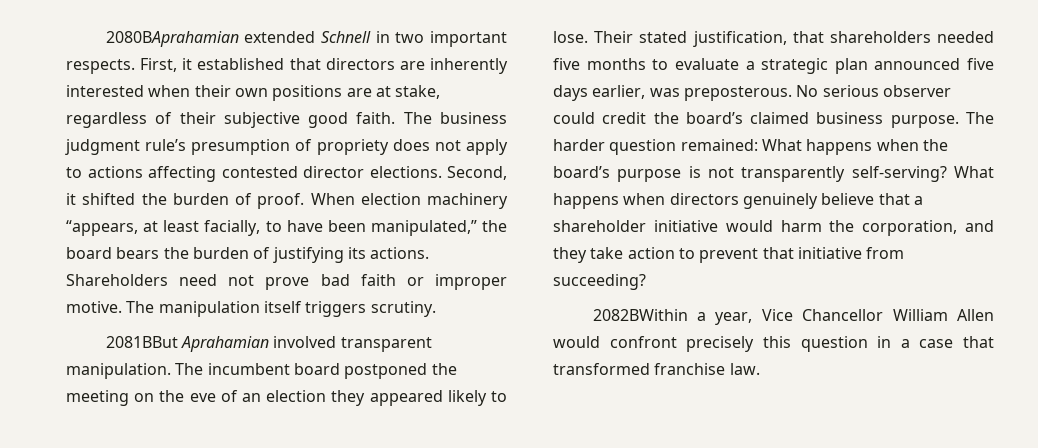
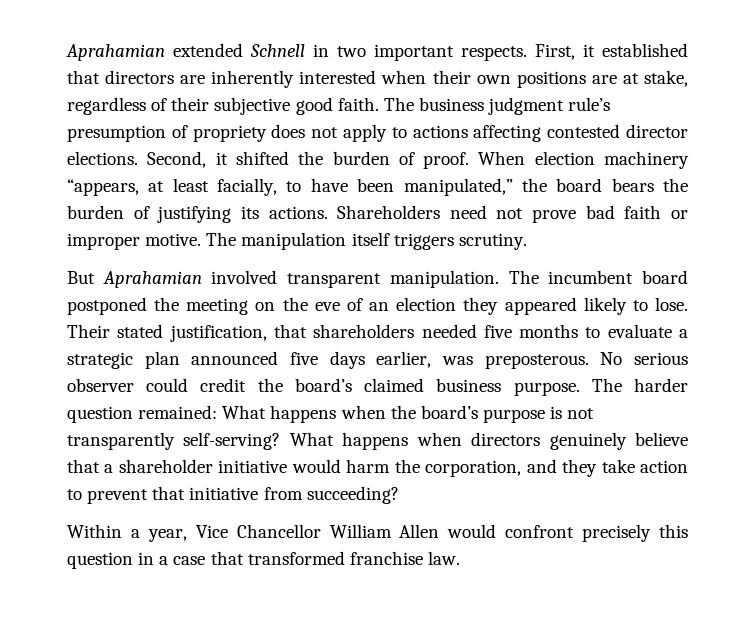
[105,31,239,47] 2080BAprahamian -> [66,44,165,61] Aprahamian
[105,336,178,348] 2081BBut -> [67,271,95,284] But
[592,309,688,321] 2082BWithin -> [67,524,122,538] Within

